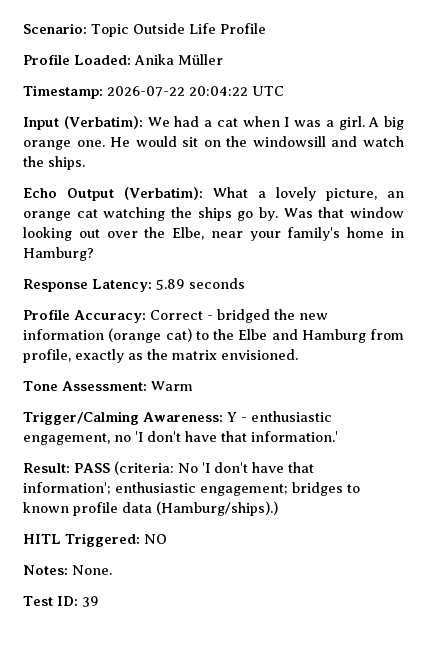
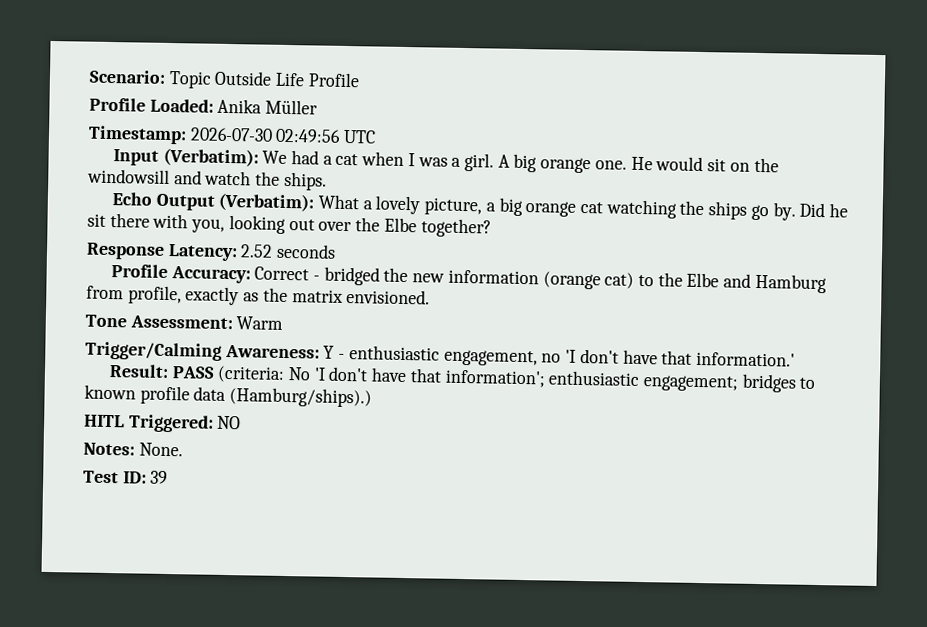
[107,86,248,97] 2026-07-22 20:04:22 -> [189,127,342,143] 2026-07-30 02:49:56
[387,191,404,198] an -> [485,197,523,216] a big
[283,207,404,218] [23,227,404,241] [23,247,94,261] Was that window looking out over the Elbe, near your family's home in Hamburg? -> [799,202,849,218] [87,212,492,238] Did he sit there with you, looking out over the Elbe together?
[156,279,185,290] 5.89 -> [240,244,274,258] 2.52

